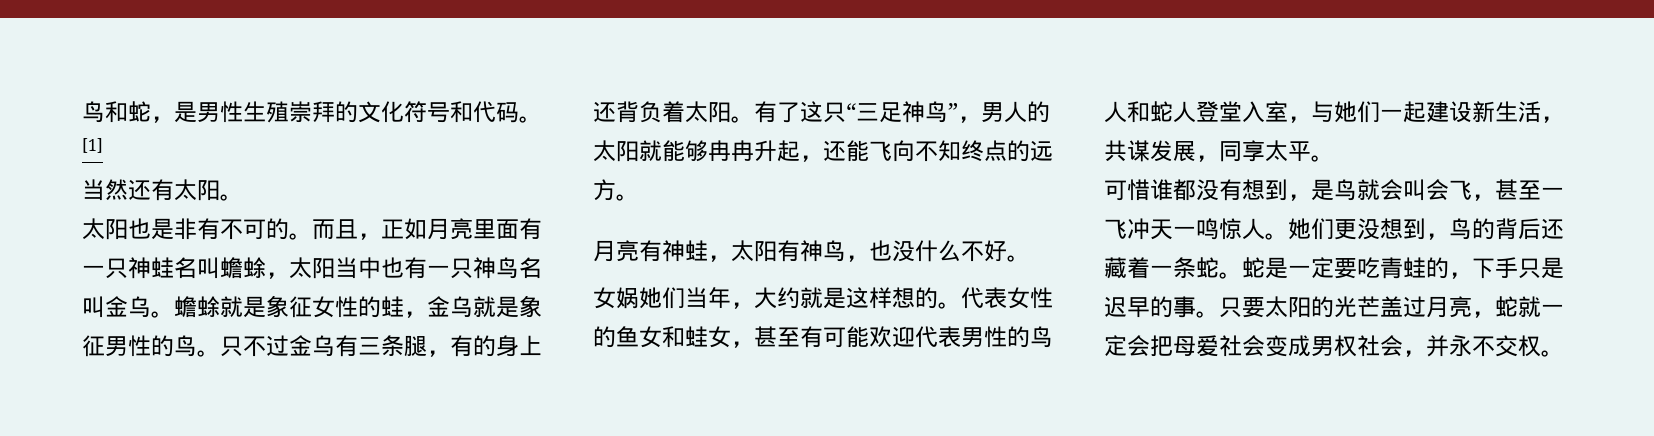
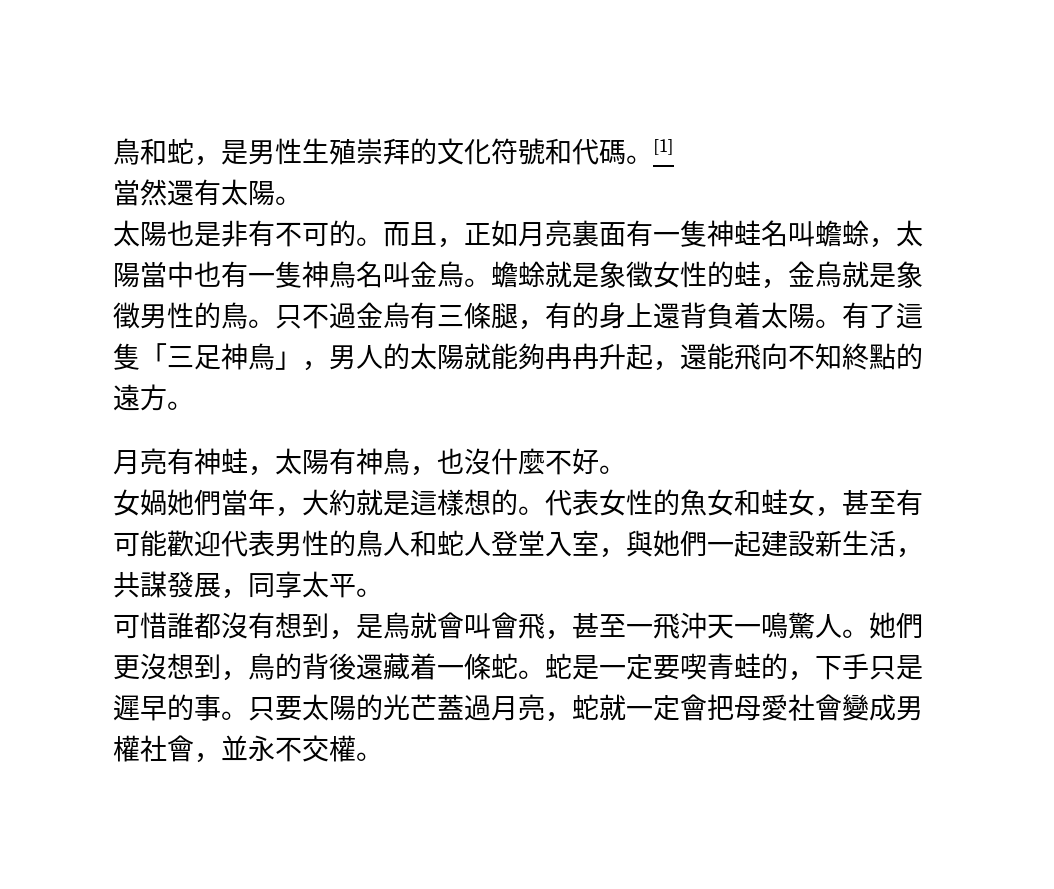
[82,101,105,123] 鸟 -> [113,138,140,165] 鳥
[427,101,519,123] 号和代码 -> [518,138,626,165] 號和代碼
[82,179,220,201] 当然还有太阳 -> [113,179,275,206] 當然還有太陽
[105,219,128,240] 阳 -> [140,221,167,247] 陽
[473,218,542,240] [82,258,128,279] 里面有一只 -> [572,220,707,247] 裏面有一隻
[312,257,358,279] 阳当 -> [113,261,167,288] 陽當
[450,257,542,279] [82,296,151,318] 只神鸟名叫金乌 -> [275,261,464,288] 隻神鳥名叫金烏
[289,296,312,318] 征 -> [626,261,653,288] 徵
[450,295,542,318] [82,335,542,357] [593,101,958,123] 乌就是象征男性的鸟。只不过金乌有三条腿，有的身上还背负着太阳。有了这只“三足神鸟” -> [815,261,923,288] [113,302,923,330] [113,343,302,370] 烏就是象徵男性的鳥。只不過金烏有三條腿，有的身上還背負着太陽。有了這隻「三足神鳥」
[616,140,708,162] 阳就能够 -> [437,343,545,370] 陽就能夠
[823,140,1053,162] 还能飞向不知终点的远 -> [680,343,923,370] [113,384,140,411] 還能飛向不知終點的遠
[754,240,1030,262] [593,287,892,309] 阳有神鸟，也没什么不好。 // 女娲她们当年，大约就是这样 -> [302,448,626,476] [113,489,464,517] 陽有神鳥，也沒什麼不好。 // 女媧她們當年，大約就是這樣
[616,326,639,347] 鱼 -> [680,489,707,516] 魚
[869,326,892,348] 欢 -> [167,530,194,557] 歡
[1030,326,1053,348] 鸟 -> [356,530,383,557] 鳥
[1311,101,1472,123] 与她们一起建设 -> [626,530,815,557] 與她們一起建設
[1127,140,1173,162] 谋发 -> [140,571,194,598] 謀發
[1150,179,1219,201] 谁都没 -> [167,612,248,639] 誰都沒
[1334,179,1564,201] [1104,218,1564,240] [1104,257,1196,279] 鸟就会叫会飞，甚至一飞冲天一鸣惊人。她们更没想到，鸟的背后还藏着一条 -> [383,612,923,640] [113,653,491,681] 鳥就會叫會飛，甚至一飛沖天一鳴驚人。她們更沒想到，鳥的背後還藏着一條
[1357,257,1380,278] 吃 -> [680,653,707,680] 喫
[1104,296,1127,317] 迟 -> [113,695,140,721] 遲
[1288,296,1426,318] 阳的光芒盖过 -> [329,694,491,721] 陽的光芒蓋過
[1127,335,1541,357] 会把母爱社会变成男权社会，并永不交权 -> [680,694,923,721] [113,735,356,763] 會把母愛社會變成男權社會，並永不交權

